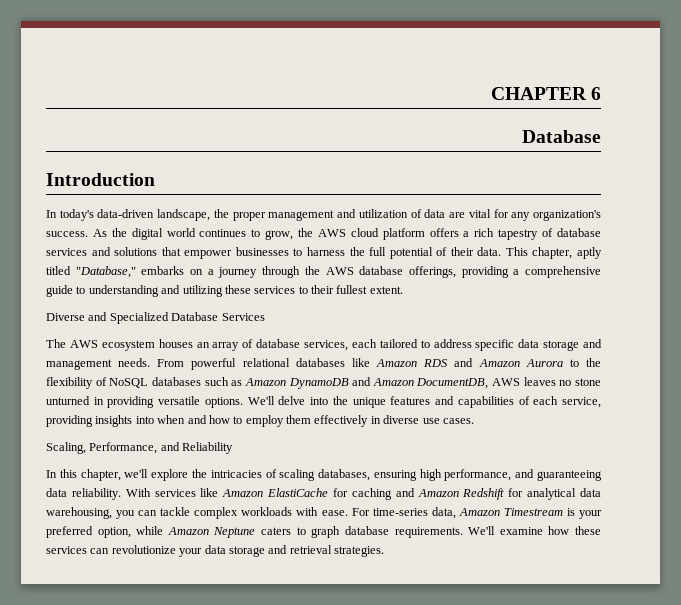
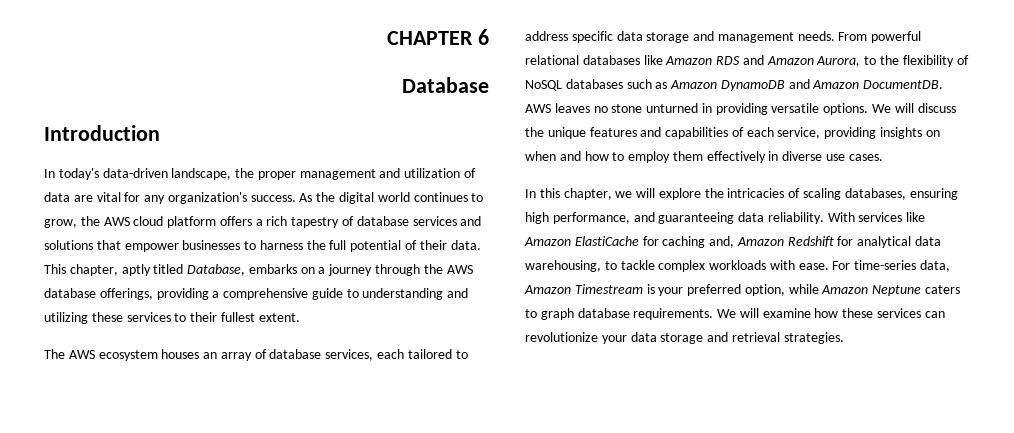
[75,266,136,278] "Database," -> [187,264,246,276] Database,
[46,312,265,324] // Diverse and Specialized Database Services -> (300, 317) none
[525,359,563,367] Aurora -> [816,56,861,67] Aurora,
[416,378,489,389] DocumentDB, -> [863,80,944,89] DocumentDB.
[247,396,329,405] We'll delve into -> [872,103,956,113] We will discuss
[135,416,154,424] into -> [925,130,940,137] on
[46,442,234,454] // Scaling, Performance, and Reliability -> (883, 157) none
[124,469,149,478] we'll -> [615,188,656,198] we will
[395,488,415,497] and -> [709,236,735,248] and,
[116,510,158,519] you can -> [604,261,617,270] to
[468,526,496,535] We'll -> [717,308,759,318] We will

